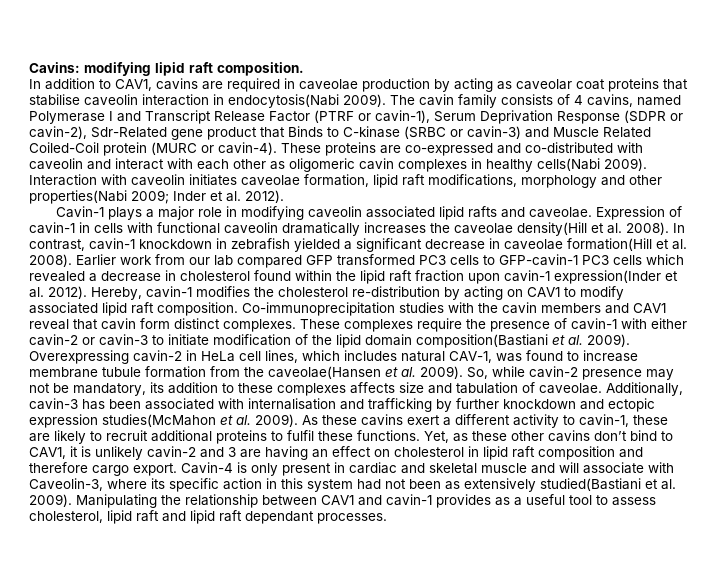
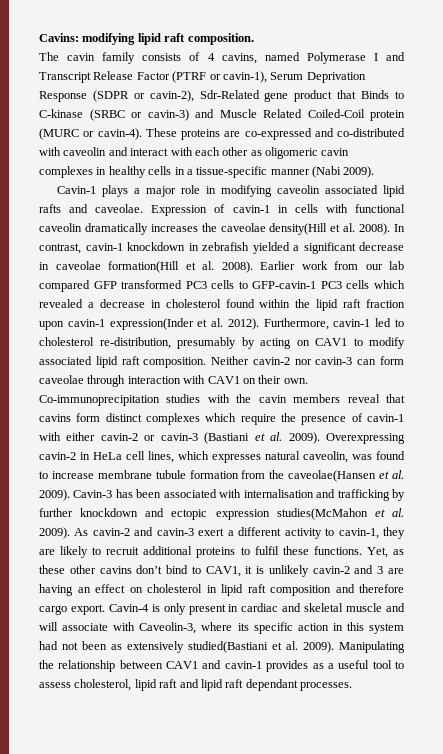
[29,78,688,92] [29,94,386,108] In addition to CAV1, cavins are required in caveolae production by acting as caveolar coat proteins that stabilise caveolin interaction in endocytosis(Nabi 2009). -> (254, 39) none
[537,158,647,171] [29,174,662,188] [29,190,284,204] cells(Nabi 2009). Interaction with caveolin initiates caveolae formation, lipid raft modifications, morphology and other properties(Nabi 2009; Inder et al. 2012). -> [148,166,375,178] cells in a tissue-specific manner (Nabi 2009).
[91,286,440,300] Hereby, cavin-1 modifies the cholesterol re-distribution -> [263,318,404,330] [39,337,236,349] Furthermore, cavin-1 led to cholesterol re-distribution, presumably
(238, 309) none -> [211,356,404,365] [39,375,308,387] Neither cavin-2 nor cavin-3 can form caveolae through interaction with CAV1 on their own.
[605,303,666,314] and CAV1 -> (341, 398) none
[101,318,136,330] cavin -> [39,414,71,422] cavins
[223,319,413,332] complexes. These complexes -> [146,413,237,425] complexes which
[152,334,548,348] to initiate modification of the lipid domain composition(Bastiani -> [204,432,250,444] (Bastiani
[344,350,492,363] includes natural CAV-1, -> [212,451,348,463] expresses natural caveolin,
[467,366,674,380] [29,382,683,396] [29,398,78,410] So, while cavin-2 presence may not be mandatory, its addition to these complexes affects size and tabulation of caveolae. Additionally, cavin-3 -> [73,490,113,498] Cavin-3
[322,414,403,426] these cavins -> [92,527,194,536] cavin-2 and cavin-3
[633,415,668,425] these -> [383,527,405,539] they

